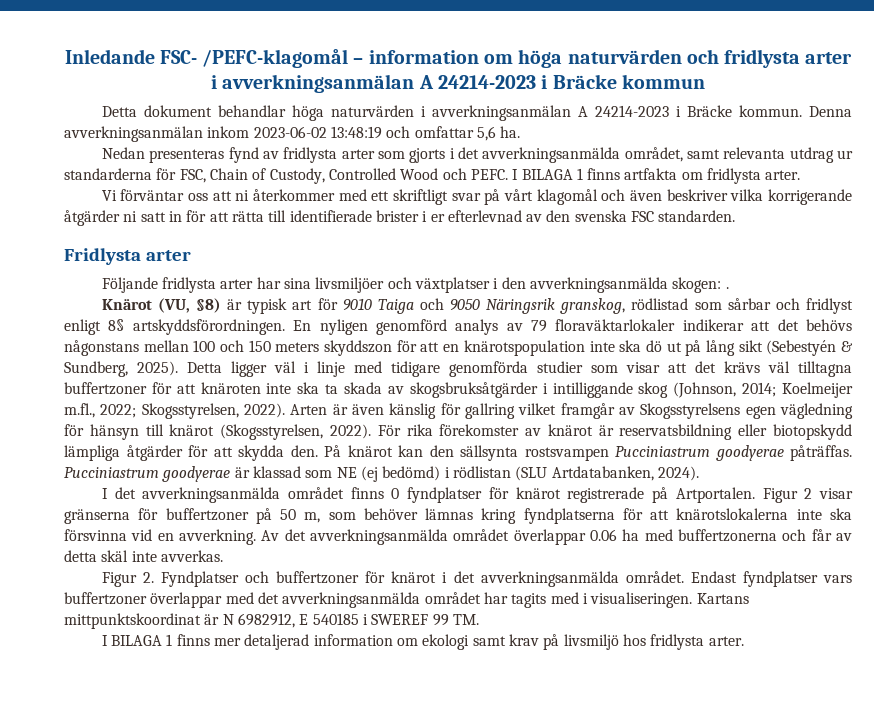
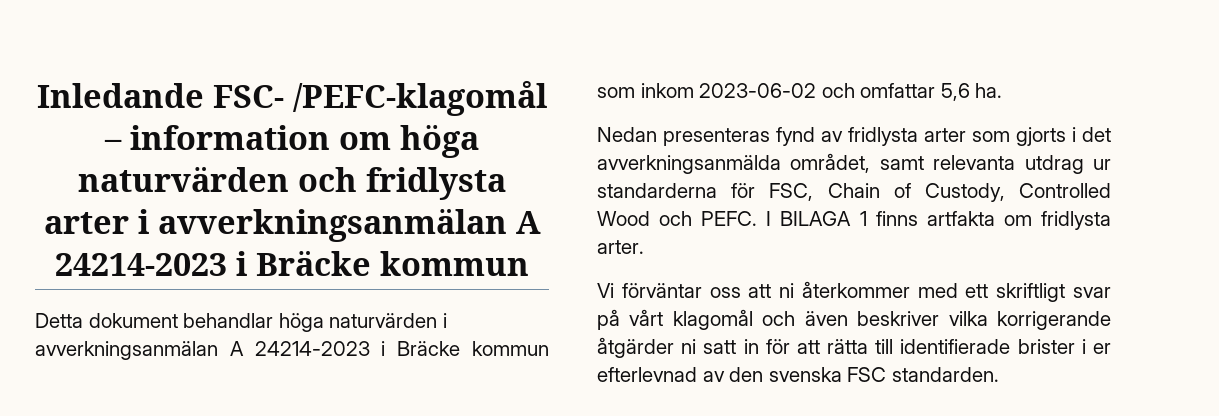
[738,105,852,117] [64,126,203,142] kommun. Denna avverkningsanmälan -> [472,341,549,356] [597,87,635,98] kommun som
[330,126,382,139] 13:48:19 -> (817, 90) none
[64,248,191,265] [101,277,729,293] [101,298,853,314] [64,319,852,335] [64,340,854,356] [64,361,852,377] [64,382,854,398] [64,403,853,419] [64,424,853,440] [64,445,852,461] [64,466,699,482] [101,487,853,503] [64,508,852,524] [64,529,853,545] [64,550,223,562] [101,571,853,587] [64,592,749,608] [64,613,479,629] [101,634,744,650] // Fridlysta arter // Följande fridlysta arter har sina livsmiljöer och växtplatser i den avverkningsanmälda skogen: . // Knärot (VU, §8) är typisk art för 9010 Taiga och 9050 Näringsrik granskog, rödlistad som sårbar och fridlyst enligt 8§ artskyddsförordningen. En nyligen genomförd analys av 79 floraväktarlokaler indikerar att det behövs någonstans mellan 100 och 150 meters skyddszon för att en knärotspopulation inte ska dö ut på lång sikt (Sebestyén & Sundberg, 2025). Detta ligger väl i linje med tidigare genomförda studier som visar att det krävs väl tilltagna buffertzoner för att knäroten inte ska ta skada av skogsbruksåtgärder i intilliggande skog (Johnson, 2014; Koelmeijer m.fl., 2022; Skogsstyrelsen, 2022). Arten är även känslig för gallring vilket framgår av Skogsstyrelsens egen vägledning för hänsyn till knärot (Skogsstyrelsen, 2022). För rika förekomster av knärot är reservatsbildning eller biotopskydd lämpliga åtgärder för att skydda den. På knärot kan den sällsynta rostsvampen Pucciniastrum goodyerae påträffas. Pucciniastrum goodyerae är klassad som NE (ej bedömd) i rödlistan (SLU Artdatabanken, 2024). // I det avverkningsanmälda området finns 0 fyndplatser för knärot registrerade på Artportalen. Figur 2 visar gränserna för buffertzoner på 50 m, som behöver lämnas kring fyndplatserna för att knärotslokalerna inte ska försvinna vid en avverkning. Av det avverkningsanmälda området överlappar 0.06 ha med buffertzonerna och får av detta skäl inte avverkas. // Figur 2. Fyndplatser och buffertzoner för knärot i det avverkningsanmälda området. Endast fyndplatser vars buffertzoner överlappar med det avverkningsanmälda området har tagits med i visualiseringen. Kartans mittpunktskoordinat är N 6982912, E 540185 i SWEREF 99 TM. // I BILAGA 1 finns mer detaljerad information om ekologi samt krav på livsmiljö hos fridlysta arter. -> (999, 374) none

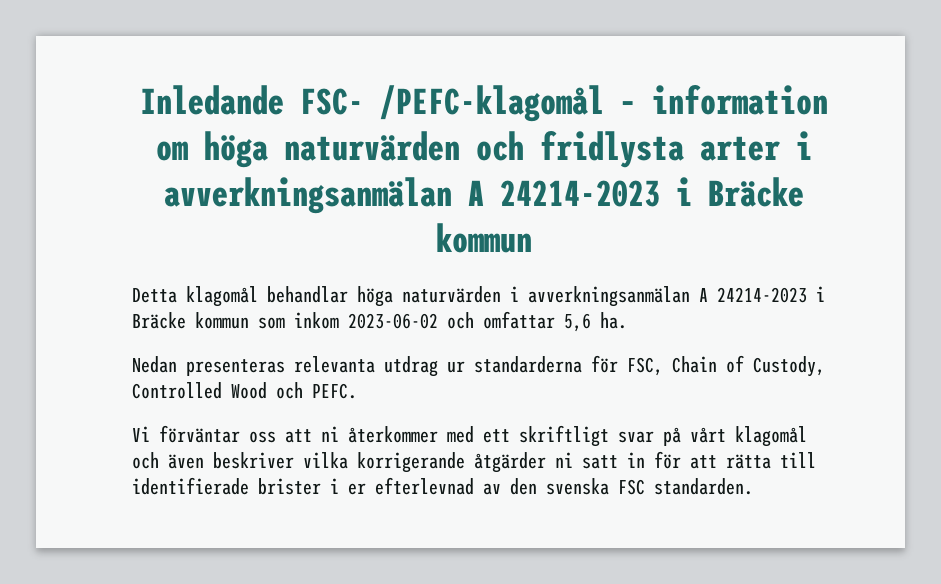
[88,313,178,328] dokument -> [186,286,258,307] klagomål
[776,127,1111,146] [597,153,924,174] fynd av fridlysta arter som gjorts i det avverkningsanmälda området, samt -> (285, 367) none
[766,211,1111,230] [597,240,644,254] I BILAGA 1 finns artfakta om fridlysta arter. -> (357, 391) none

